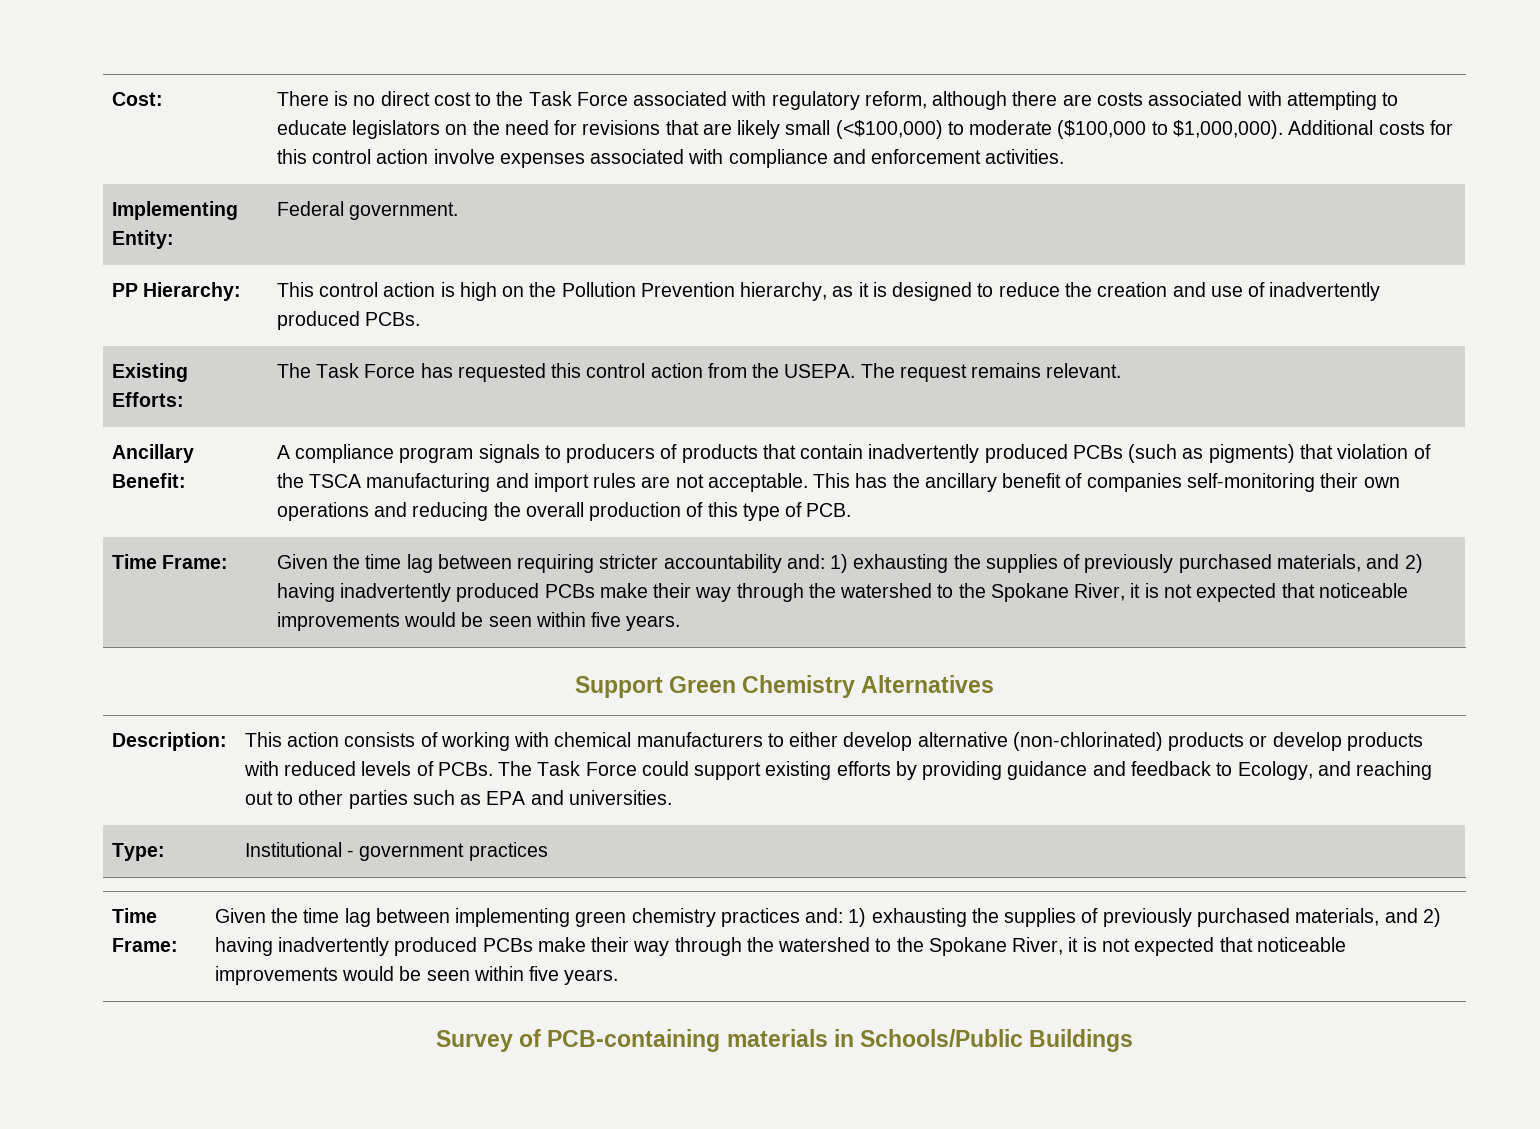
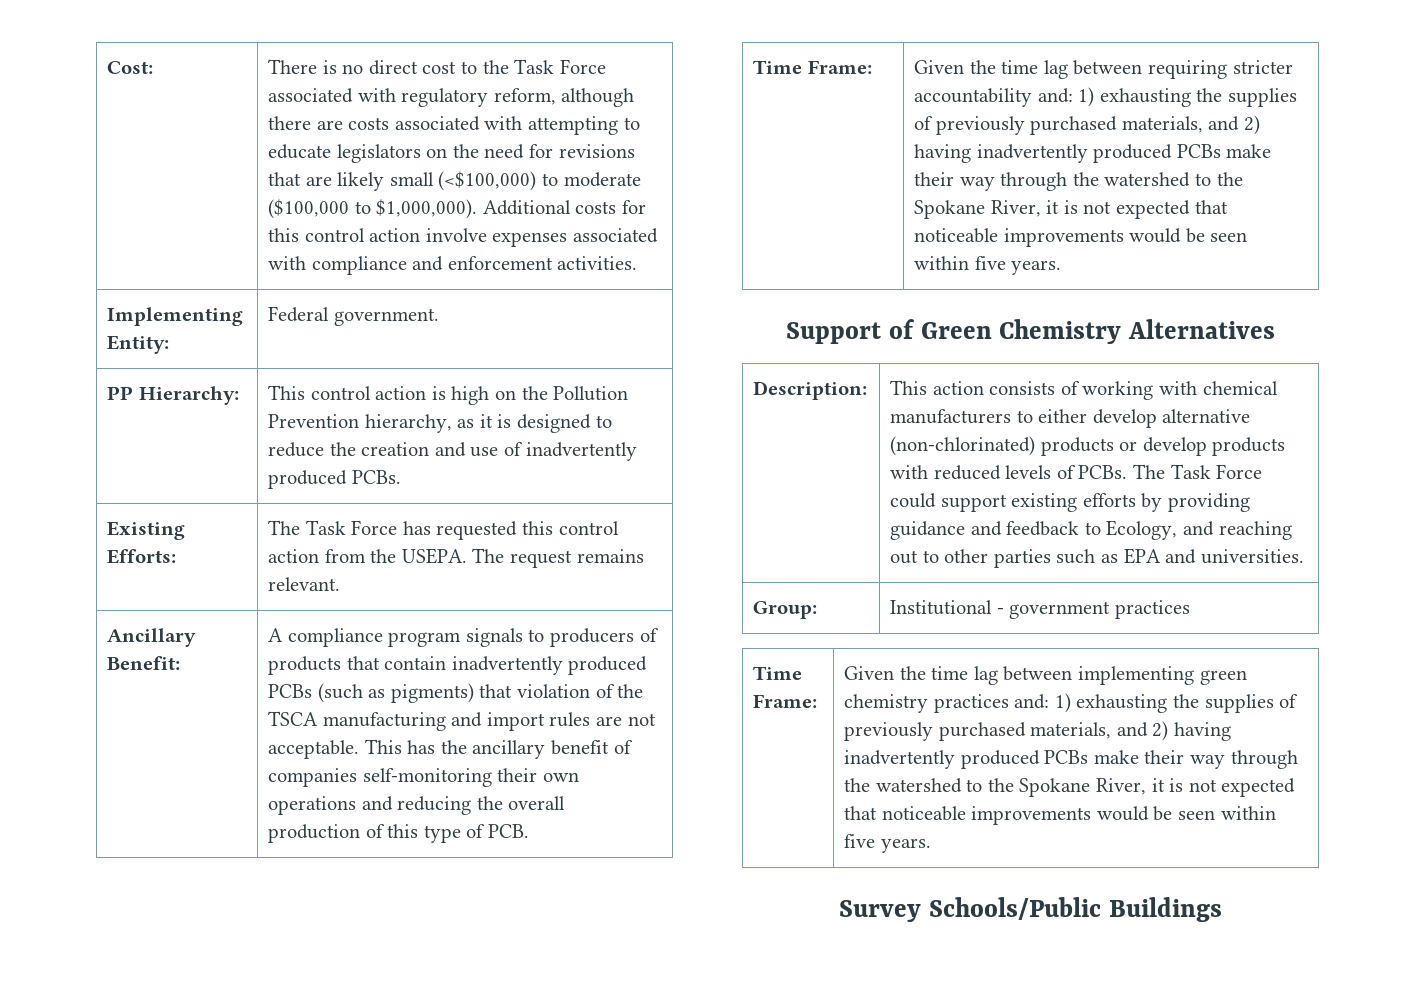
(663, 687) none -> [888,319,915,339] of
[111,843,165,861] Type: -> [753,601,818,619] Group:
[519,1029,854,1052] of PCB-containing materials in -> (922, 911) none

